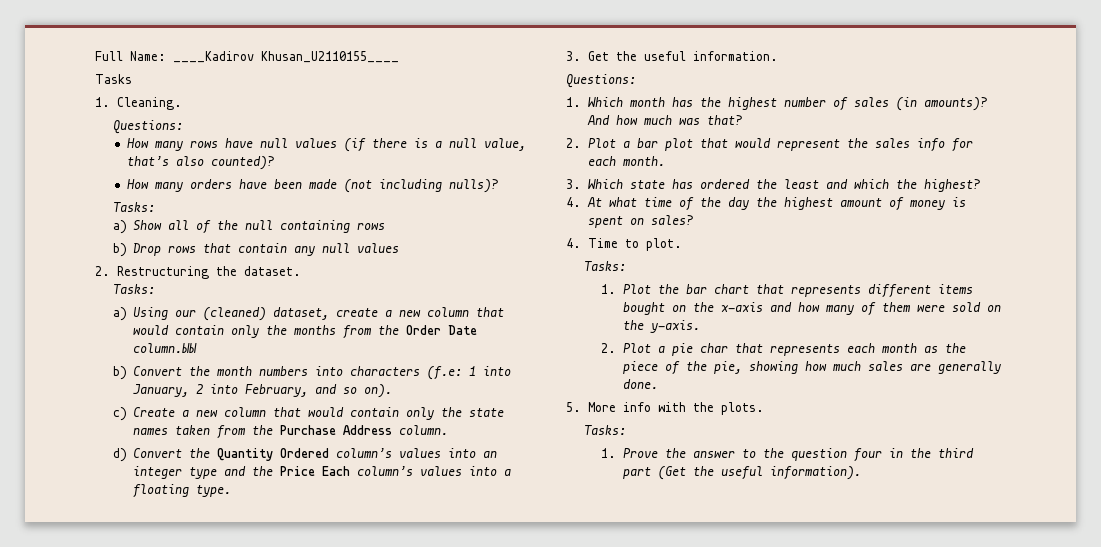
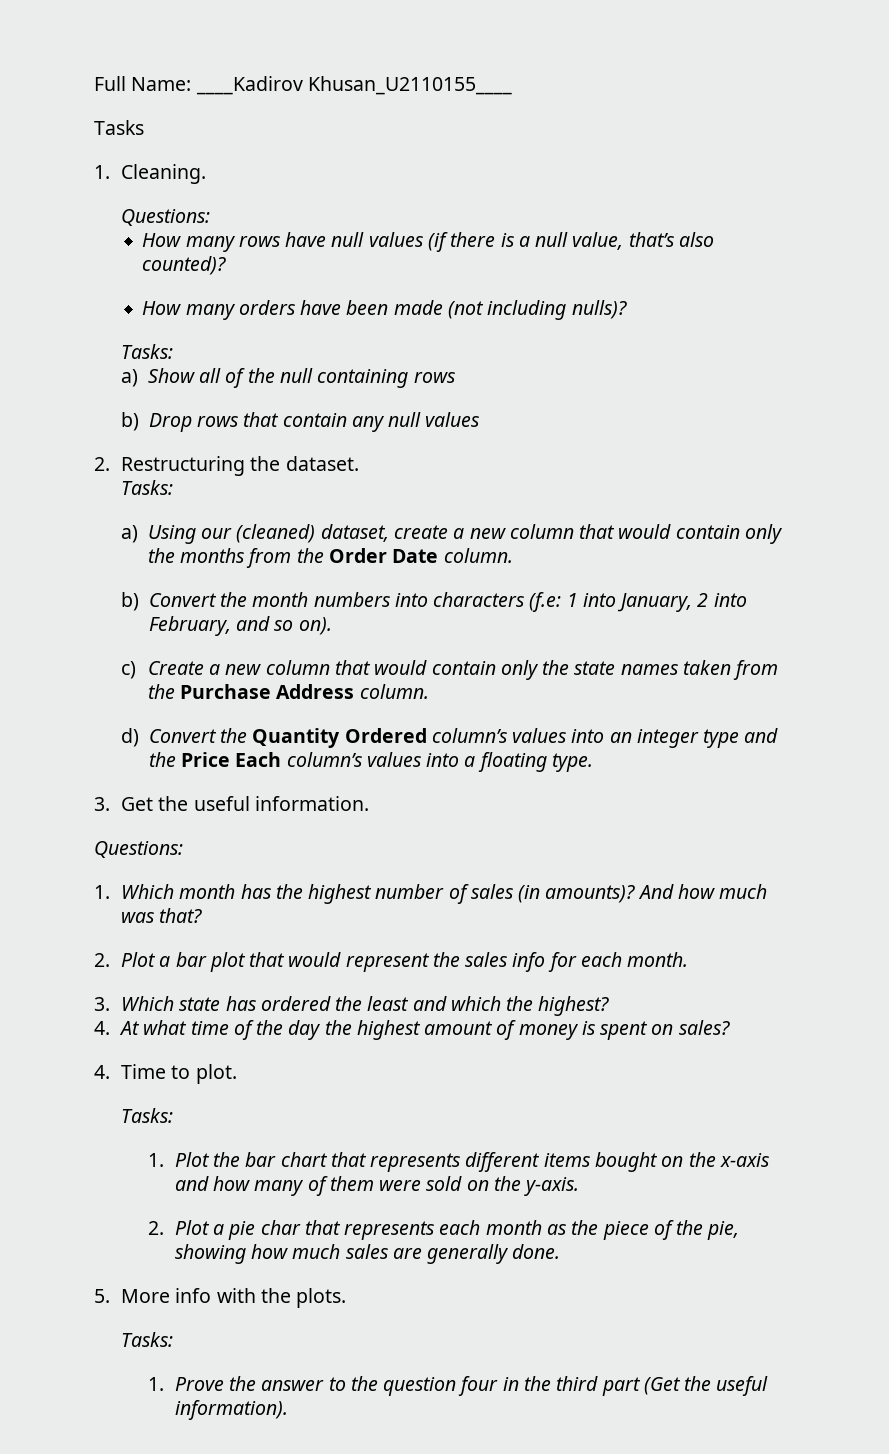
[133,343,198,353] column.ЫЫ -> [443,548,513,563] column.

